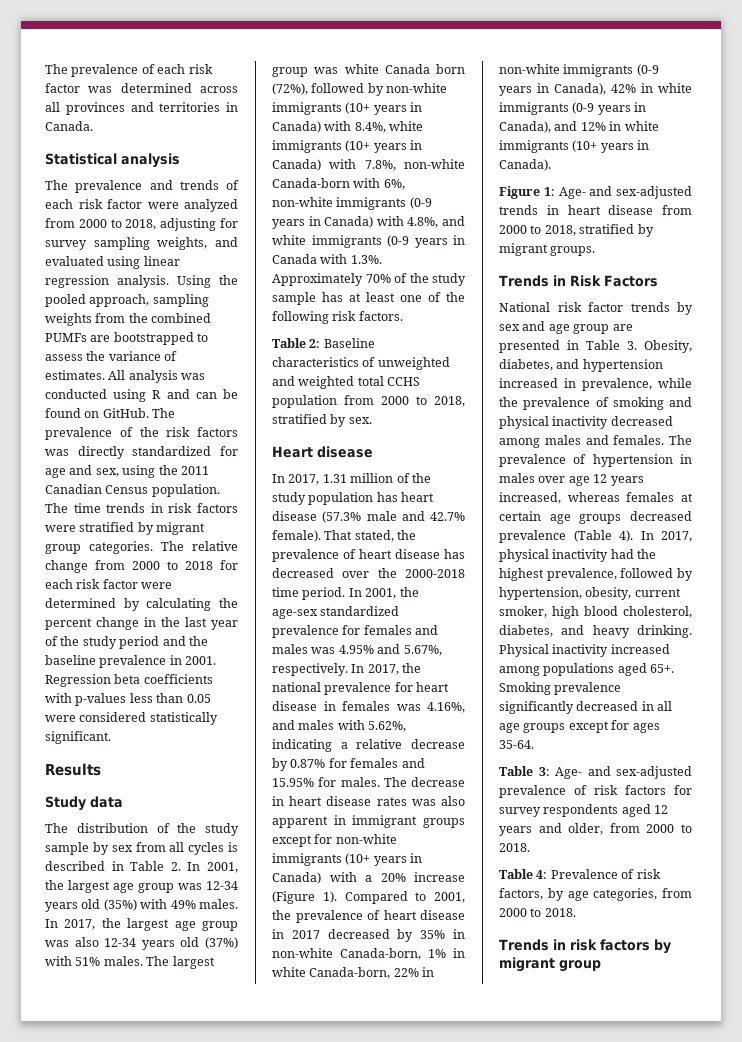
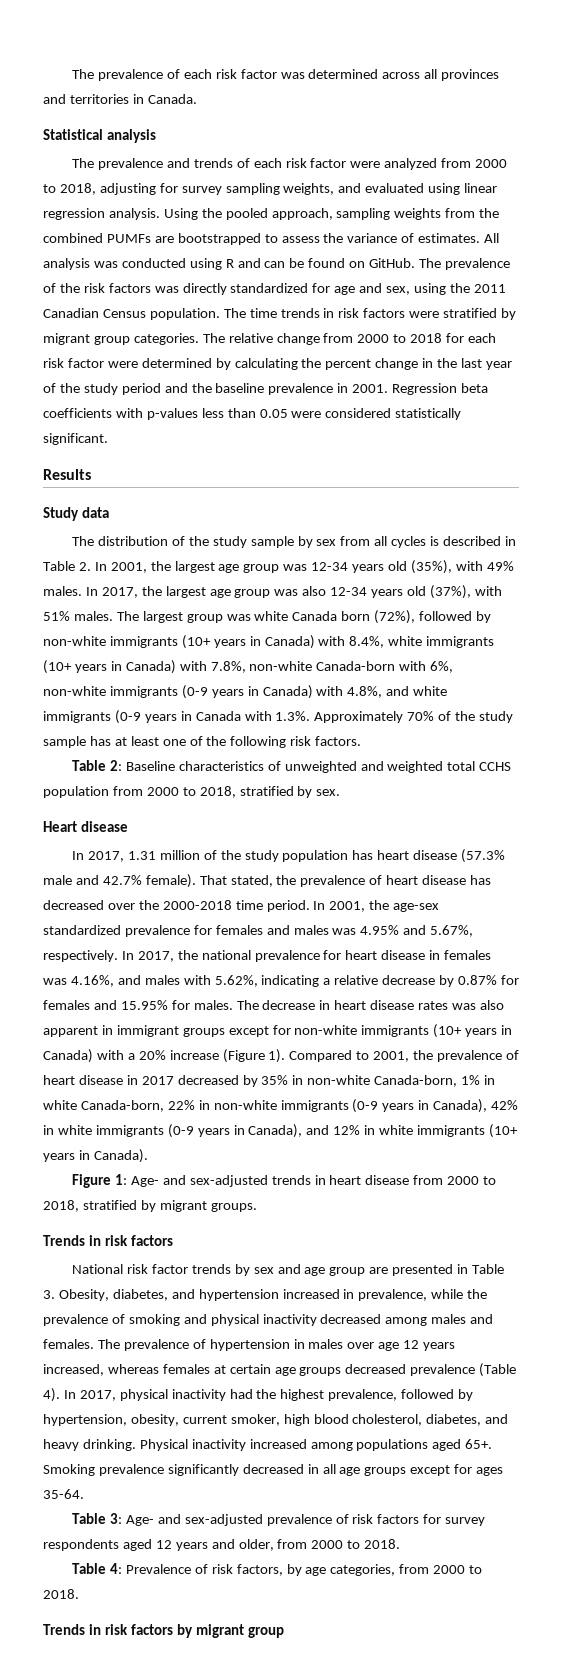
[103,899,137,911] (35%) -> [410,560,452,574] (35%),
[205,937,238,949] (37%) -> [429,585,471,599] (37%),
[569,275,658,287] Risk Factors -> [105,1235,174,1246] risk factors

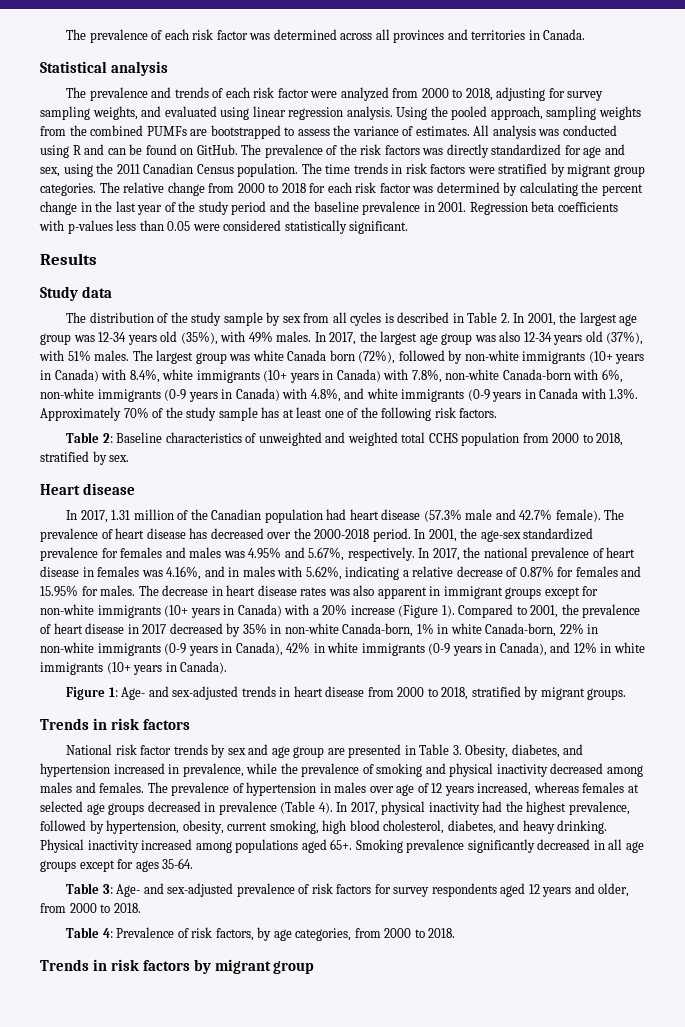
[107,361,138,368] were -> [412,186,434,193] was
[244,850,374,862] study population has -> [211,509,347,523] Canadian population had
[199,875,297,887] That stated, the -> [604,509,625,520] The
[235,900,263,910] time -> (370, 534) none
[323,950,342,960] for -> [592,548,604,558] of
(141, 980) none -> [228,567,240,577] in
[439,975,455,987] by -> [506,567,518,577] of
(400, 1346) none -> [417,783,429,793] of
[229,1364,271,1374] certain -> [40,801,83,812] selected
(407, 1369) none -> [204,802,216,812] in
[230,1414,280,1426] smoker, -> [269,820,319,834] smoking,

